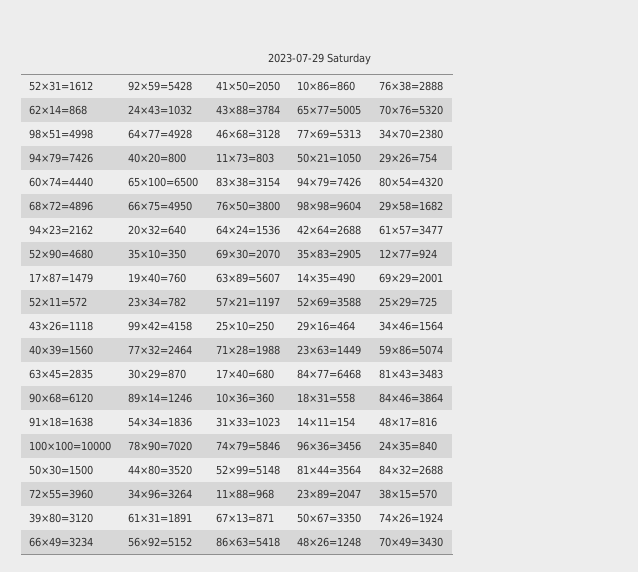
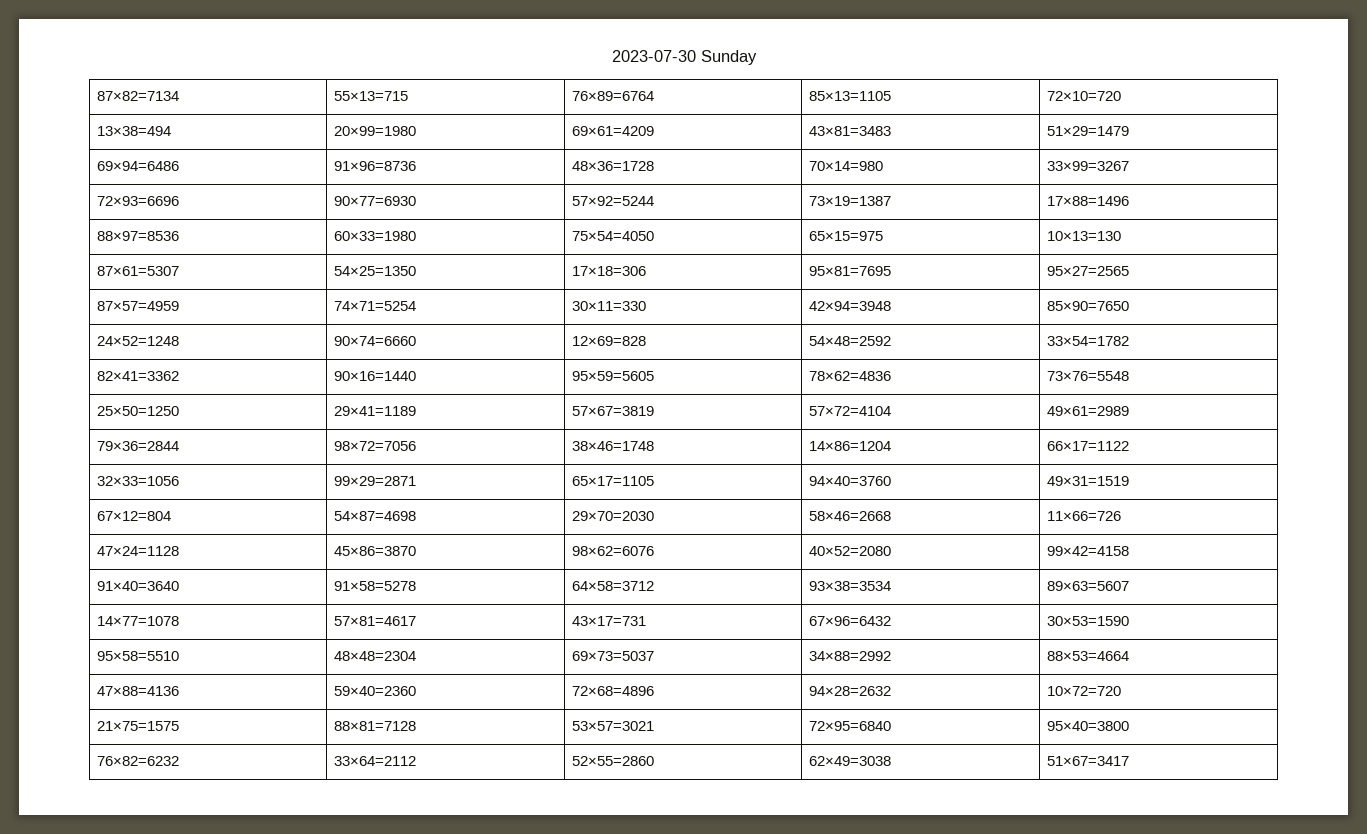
[267,53,371,65] [29,81,94,91] [128,81,193,91] [216,81,281,91] [297,81,356,91] [379,81,444,91] [29,105,88,115] [128,105,193,115] [216,105,281,115] [297,105,362,115] [379,105,444,115] [29,129,94,139] [128,129,193,139] [216,129,281,139] [297,129,362,139] [379,129,444,139] [29,153,94,163] [128,153,187,163] [216,153,275,163] [297,153,362,163] [379,153,438,163] [29,177,94,187] [128,177,199,187] [216,177,281,187] [297,177,362,187] [379,177,444,187] [29,201,94,211] [128,201,193,211] [216,201,281,211] [297,201,362,211] [379,201,444,211] [29,225,94,235] [128,225,187,235] [216,225,281,235] [297,225,362,235] [379,225,444,235] [29,249,94,259] [128,249,187,259] [216,249,281,259] [297,249,362,259] [379,249,438,259] [29,273,94,283] [128,273,187,283] [216,273,281,283] [297,273,356,283] [379,273,444,283] [29,297,88,307] [128,297,187,307] [216,297,281,307] [297,297,362,307] [379,297,438,307] [29,321,94,331] [128,321,193,331] [216,321,275,331] [297,321,356,331] [379,321,444,331] [29,345,94,355] [128,345,193,355] [216,345,281,355] [297,345,362,355] [379,345,444,355] [29,369,94,379] [128,369,187,379] [216,369,275,379] [297,369,362,379] [379,369,444,379] [29,393,94,403] [128,393,193,403] [216,393,275,403] [297,393,356,403] [379,393,444,403] [29,417,94,427] [128,417,193,427] [216,417,281,427] [297,417,356,427] [379,417,438,427] [29,441,112,451] [128,441,193,451] [216,441,281,451] [297,441,362,451] [379,441,438,451] [29,465,94,475] [128,465,193,475] [216,465,281,475] [297,465,362,475] [379,465,444,475] [29,489,94,499] [128,489,193,499] [216,489,275,499] [297,489,362,499] [379,489,438,499] [29,513,94,523] [128,513,193,523] [216,513,275,523] [297,513,362,523] [379,513,444,523] [29,537,94,547] [128,537,193,547] [216,537,281,547] [297,537,362,547] [379,537,444,547] 2023-07-29 Saturday // 52×31=1612 | 92×59=5428 | 41×50=2050 | 10×86=860 | 76×38=2888 // 62×14=868 | 24×43=1032 | 43×88=3784 | 65×77=5005 | 70×76=5320 // 98×51=4998 | 64×77=4928 | 46×68=3128 | 77×69=5313 | 34×70=2380 // 94×79=7426 | 40×20=800 | 11×73=803 | 50×21=1050 | 29×26=754 // 60×74=4440 | 65×100=6500 | 83×38=3154 | 94×79=7426 | 80×54=4320 // 68×72=4896 | 66×75=4950 | 76×50=3800 | 98×98=9604 | 29×58=1682 // 94×23=2162 | 20×32=640 | 64×24=1536 | 42×64=2688 | 61×57=3477 // 52×90=4680 | 35×10=350 | 69×30=2070 | 35×83=2905 | 12×77=924 // 17×87=1479 | 19×40=760 | 63×89=5607 | 14×35=490 | 69×29=2001 // 52×11=572 | 23×34=782 | 57×21=1197 | 52×69=3588 | 25×29=725 // 43×26=1118 | 99×42=4158 | 25×10=250 | 29×16=464 | 34×46=1564 // 40×39=1560 | 77×32=2464 | 71×28=1988 | 23×63=1449 | 59×86=5074 // 63×45=2835 | 30×29=870 | 17×40=680 | 84×77=6468 | 81×43=3483 // 90×68=6120 | 89×14=1246 | 10×36=360 | 18×31=558 | 84×46=3864 // 91×18=1638 | 54×34=1836 | 31×33=1023 | 14×11=154 | 48×17=816 // 100×100=10000 | 78×90=7020 | 74×79=5846 | 96×36=3456 | 24×35=840 // 50×30=1500 | 44×80=3520 | 52×99=5148 | 81×44=3564 | 84×32=2688 // 72×55=3960 | 34×96=3264 | 11×88=968 | 23×89=2047 | 38×15=570 // 39×80=3120 | 61×31=1891 | 67×13=871 | 50×67=3350 | 74×26=1924 // 66×49=3234 | 56×92=5152 | 86×63=5418 | 48×26=1248 | 70×49=3430 -> [611,50,757,65] [97,91,180,101] [334,91,409,101] [572,91,655,101] [809,91,892,101] [1047,91,1122,101] [97,126,172,136] [334,126,417,136] [572,126,655,136] [809,126,892,136] [1047,126,1130,136] [97,161,180,171] [334,161,417,171] [572,161,655,171] [809,161,884,171] [1047,161,1130,171] [97,196,180,206] [334,196,417,206] [572,196,655,206] [809,196,892,206] [1047,196,1130,206] [97,231,180,241] [334,231,417,241] [572,231,655,241] [809,231,884,241] [1047,231,1122,241] [97,266,180,276] [334,266,417,276] [572,266,647,276] [809,266,892,276] [1047,266,1130,276] [97,301,180,311] [334,301,417,311] [572,301,647,311] [809,301,892,311] [1047,301,1130,311] [97,336,180,346] [334,336,417,346] [572,336,647,346] [809,336,892,346] [1047,336,1130,346] [97,371,180,381] [334,371,417,381] [572,371,655,381] [809,371,892,381] [1047,371,1130,381] [97,406,180,416] [334,406,417,416] [572,406,655,416] [809,406,892,416] [1047,406,1130,416] [97,441,180,451] [334,441,417,451] [572,441,655,451] [809,441,892,451] [1047,441,1130,451] [97,476,180,486] [334,476,417,486] [572,476,655,486] [809,476,892,486] [1047,476,1130,486] [97,511,172,521] [334,511,417,521] [572,511,655,521] [809,511,892,521] [1047,511,1122,521] [97,546,180,556] [334,546,417,556] [572,546,655,556] [809,546,892,556] [1047,546,1130,556] [97,581,180,591] [334,581,417,591] [572,581,655,591] [809,581,892,591] [1047,581,1130,591] [97,616,180,626] [334,616,417,626] [572,616,647,626] [809,616,892,626] [1047,616,1130,626] [97,651,180,661] [334,651,417,661] [572,651,655,661] [809,651,892,661] [1047,651,1130,661] [97,686,180,696] [334,686,417,696] [572,686,655,696] [809,686,892,696] [1047,686,1122,696] [97,721,180,731] [334,721,417,731] [572,721,655,731] [809,721,892,731] [1047,721,1130,731] [97,756,180,766] [334,756,417,766] [572,756,655,766] [809,756,892,766] [1047,756,1130,766] 2023-07-30 Sunday // 87×82=7134 | 55×13=715 | 76×89=6764 | 85×13=1105 | 72×10=720 // 13×38=494 | 20×99=1980 | 69×61=4209 | 43×81=3483 | 51×29=1479 // 69×94=6486 | 91×96=8736 | 48×36=1728 | 70×14=980 | 33×99=3267 // 72×93=6696 | 90×77=6930 | 57×92=5244 | 73×19=1387 | 17×88=1496 // 88×97=8536 | 60×33=1980 | 75×54=4050 | 65×15=975 | 10×13=130 // 87×61=5307 | 54×25=1350 | 17×18=306 | 95×81=7695 | 95×27=2565 // 87×57=4959 | 74×71=5254 | 30×11=330 | 42×94=3948 | 85×90=7650 // 24×52=1248 | 90×74=6660 | 12×69=828 | 54×48=2592 | 33×54=1782 // 82×41=3362 | 90×16=1440 | 95×59=5605 | 78×62=4836 | 73×76=5548 // 25×50=1250 | 29×41=1189 | 57×67=3819 | 57×72=4104 | 49×61=2989 // 79×36=2844 | 98×72=7056 | 38×46=1748 | 14×86=1204 | 66×17=1122 // 32×33=1056 | 99×29=2871 | 65×17=1105 | 94×40=3760 | 49×31=1519 // 67×12=804 | 54×87=4698 | 29×70=2030 | 58×46=2668 | 11×66=726 // 47×24=1128 | 45×86=3870 | 98×62=6076 | 40×52=2080 | 99×42=4158 // 91×40=3640 | 91×58=5278 | 64×58=3712 | 93×38=3534 | 89×63=5607 // 14×77=1078 | 57×81=4617 | 43×17=731 | 67×96=6432 | 30×53=1590 // 95×58=5510 | 48×48=2304 | 69×73=5037 | 34×88=2992 | 88×53=4664 // 47×88=4136 | 59×40=2360 | 72×68=4896 | 94×28=2632 | 10×72=720 // 21×75=1575 | 88×81=7128 | 53×57=3021 | 72×95=6840 | 95×40=3800 // 76×82=6232 | 33×64=2112 | 52×55=2860 | 62×49=3038 | 51×67=3417

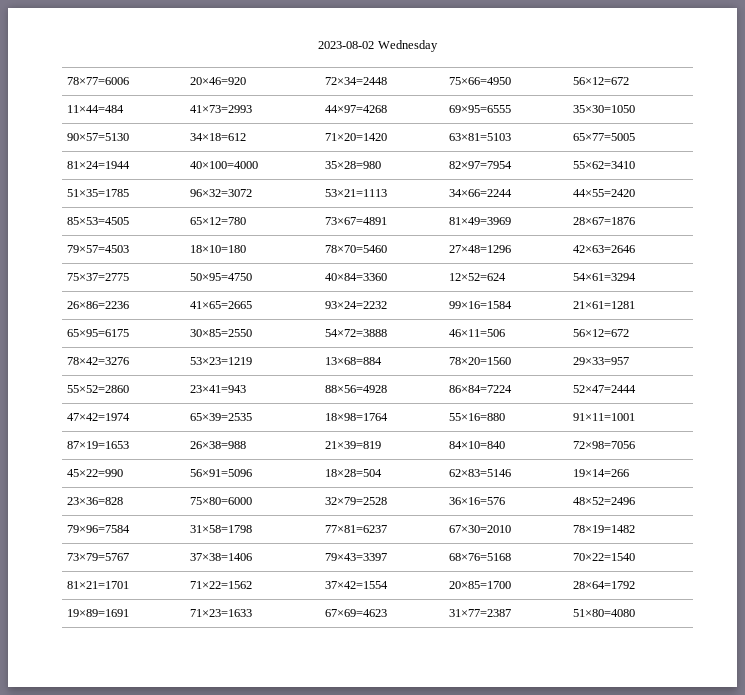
[611,50,757,65] [97,91,180,101] [334,91,409,101] [572,91,655,101] [809,91,892,101] [1047,91,1122,101] [97,126,172,136] [334,126,417,136] [572,126,655,136] [809,126,892,136] [1047,126,1130,136] [97,161,180,171] [334,161,417,171] [572,161,655,171] [809,161,884,171] [1047,161,1130,171] [97,196,180,206] [334,196,417,206] [572,196,655,206] [809,196,892,206] [1047,196,1130,206] [97,231,180,241] [334,231,417,241] [572,231,655,241] [809,231,884,241] [1047,231,1122,241] [97,266,180,276] [334,266,417,276] [572,266,647,276] [809,266,892,276] [1047,266,1130,276] [97,301,180,311] [334,301,417,311] [572,301,647,311] [809,301,892,311] [1047,301,1130,311] [97,336,180,346] [334,336,417,346] [572,336,647,346] [809,336,892,346] [1047,336,1130,346] [97,371,180,381] [334,371,417,381] [572,371,655,381] [809,371,892,381] [1047,371,1130,381] [97,406,180,416] [334,406,417,416] [572,406,655,416] [809,406,892,416] [1047,406,1130,416] [97,441,180,451] [334,441,417,451] [572,441,655,451] [809,441,892,451] [1047,441,1130,451] [97,476,180,486] [334,476,417,486] [572,476,655,486] [809,476,892,486] [1047,476,1130,486] [97,511,172,521] [334,511,417,521] [572,511,655,521] [809,511,892,521] [1047,511,1122,521] [97,546,180,556] [334,546,417,556] [572,546,655,556] [809,546,892,556] [1047,546,1130,556] [97,581,180,591] [334,581,417,591] [572,581,655,591] [809,581,892,591] [1047,581,1130,591] [97,616,180,626] [334,616,417,626] [572,616,647,626] [809,616,892,626] [1047,616,1130,626] [97,651,180,661] [334,651,417,661] [572,651,655,661] [809,651,892,661] [1047,651,1130,661] [97,686,180,696] [334,686,417,696] [572,686,655,696] [809,686,892,696] [1047,686,1122,696] [97,721,180,731] [334,721,417,731] [572,721,655,731] [809,721,892,731] [1047,721,1130,731] [97,756,180,766] [334,756,417,766] [572,756,655,766] [809,756,892,766] [1047,756,1130,766] 2023-07-30 Sunday // 87×82=7134 | 55×13=715 | 76×89=6764 | 85×13=1105 | 72×10=720 // 13×38=494 | 20×99=1980 | 69×61=4209 | 43×81=3483 | 51×29=1479 // 69×94=6486 | 91×96=8736 | 48×36=1728 | 70×14=980 | 33×99=3267 // 72×93=6696 | 90×77=6930 | 57×92=5244 | 73×19=1387 | 17×88=1496 // 88×97=8536 | 60×33=1980 | 75×54=4050 | 65×15=975 | 10×13=130 // 87×61=5307 | 54×25=1350 | 17×18=306 | 95×81=7695 | 95×27=2565 // 87×57=4959 | 74×71=5254 | 30×11=330 | 42×94=3948 | 85×90=7650 // 24×52=1248 | 90×74=6660 | 12×69=828 | 54×48=2592 | 33×54=1782 // 82×41=3362 | 90×16=1440 | 95×59=5605 | 78×62=4836 | 73×76=5548 // 25×50=1250 | 29×41=1189 | 57×67=3819 | 57×72=4104 | 49×61=2989 // 79×36=2844 | 98×72=7056 | 38×46=1748 | 14×86=1204 | 66×17=1122 // 32×33=1056 | 99×29=2871 | 65×17=1105 | 94×40=3760 | 49×31=1519 // 67×12=804 | 54×87=4698 | 29×70=2030 | 58×46=2668 | 11×66=726 // 47×24=1128 | 45×86=3870 | 98×62=6076 | 40×52=2080 | 99×42=4158 // 91×40=3640 | 91×58=5278 | 64×58=3712 | 93×38=3534 | 89×63=5607 // 14×77=1078 | 57×81=4617 | 43×17=731 | 67×96=6432 | 30×53=1590 // 95×58=5510 | 48×48=2304 | 69×73=5037 | 34×88=2992 | 88×53=4664 // 47×88=4136 | 59×40=2360 | 72×68=4896 | 94×28=2632 | 10×72=720 // 21×75=1575 | 88×81=7128 | 53×57=3021 | 72×95=6840 | 95×40=3800 // 76×82=6232 | 33×64=2112 | 52×55=2860 | 62×49=3038 | 51×67=3417 -> [318,40,438,52] [67,77,130,85] [190,77,247,85] [325,77,388,85] [449,77,512,85] [573,77,630,85] [67,105,125,113] [190,105,253,113] [325,105,388,113] [449,105,512,113] [573,105,636,113] [67,133,130,141] [190,133,247,141] [325,133,388,141] [449,133,512,141] [573,133,636,141] [67,161,131,169] [190,161,259,169] [325,161,382,169] [449,161,513,169] [573,161,636,169] [67,189,130,197] [190,189,253,197] [325,189,388,197] [449,189,513,197] [573,189,636,197] [67,217,130,225] [190,217,247,225] [325,217,388,225] [449,217,512,225] [573,217,636,225] [67,245,130,253] [190,245,247,253] [325,245,388,253] [449,245,512,253] [573,245,636,253] [67,273,130,281] [190,273,253,281] [325,273,388,281] [449,273,507,281] [573,273,637,281] [67,301,130,309] [190,301,253,309] [325,301,388,309] [449,301,513,309] [573,301,636,309] [67,329,130,337] [190,329,253,337] [325,329,388,337] [449,329,506,337] [573,329,630,337] [67,357,130,365] [190,357,253,365] [325,357,383,365] [449,357,512,365] [573,357,630,365] [67,385,130,393] [190,385,247,393] [325,385,388,393] [449,385,513,393] [573,385,637,393] [67,413,131,421] [190,413,253,421] [325,413,389,421] [449,413,506,421] [573,413,636,421] [67,441,130,449] [190,441,247,449] [325,441,382,449] [449,441,506,449] [573,441,636,449] [67,469,124,477] [190,469,253,477] [325,469,383,477] [449,469,512,477] [573,469,630,477] [67,497,124,505] [190,497,253,505] [325,497,388,505] [449,497,506,505] [573,497,636,505] [67,525,131,533] [190,525,253,533] [325,525,388,533] [449,525,512,533] [573,525,636,533] [67,553,130,561] [190,553,253,561] [325,553,388,561] [449,553,512,561] [573,553,636,561] [67,581,130,589] [190,581,253,589] [325,581,389,589] [449,581,512,589] [573,581,636,589] [67,609,130,617] [190,609,253,617] [325,609,388,617] [449,609,512,617] [573,609,636,617] 2023-08-02 Wednesday // 78×77=6006 | 20×46=920 | 72×34=2448 | 75×66=4950 | 56×12=672 // 11×44=484 | 41×73=2993 | 44×97=4268 | 69×95=6555 | 35×30=1050 // 90×57=5130 | 34×18=612 | 71×20=1420 | 63×81=5103 | 65×77=5005 // 81×24=1944 | 40×100=4000 | 35×28=980 | 82×97=7954 | 55×62=3410 // 51×35=1785 | 96×32=3072 | 53×21=1113 | 34×66=2244 | 44×55=2420 // 85×53=4505 | 65×12=780 | 73×67=4891 | 81×49=3969 | 28×67=1876 // 79×57=4503 | 18×10=180 | 78×70=5460 | 27×48=1296 | 42×63=2646 // 75×37=2775 | 50×95=4750 | 40×84=3360 | 12×52=624 | 54×61=3294 // 26×86=2236 | 41×65=2665 | 93×24=2232 | 99×16=1584 | 21×61=1281 // 65×95=6175 | 30×85=2550 | 54×72=3888 | 46×11=506 | 56×12=672 // 78×42=3276 | 53×23=1219 | 13×68=884 | 78×20=1560 | 29×33=957 // 55×52=2860 | 23×41=943 | 88×56=4928 | 86×84=7224 | 52×47=2444 // 47×42=1974 | 65×39=2535 | 18×98=1764 | 55×16=880 | 91×11=1001 // 87×19=1653 | 26×38=988 | 21×39=819 | 84×10=840 | 72×98=7056 // 45×22=990 | 56×91=5096 | 18×28=504 | 62×83=5146 | 19×14=266 // 23×36=828 | 75×80=6000 | 32×79=2528 | 36×16=576 | 48×52=2496 // 79×96=7584 | 31×58=1798 | 77×81=6237 | 67×30=2010 | 78×19=1482 // 73×79=5767 | 37×38=1406 | 79×43=3397 | 68×76=5168 | 70×22=1540 // 81×21=1701 | 71×22=1562 | 37×42=1554 | 20×85=1700 | 28×64=1792 // 19×89=1691 | 71×23=1633 | 67×69=4623 | 31×77=2387 | 51×80=4080

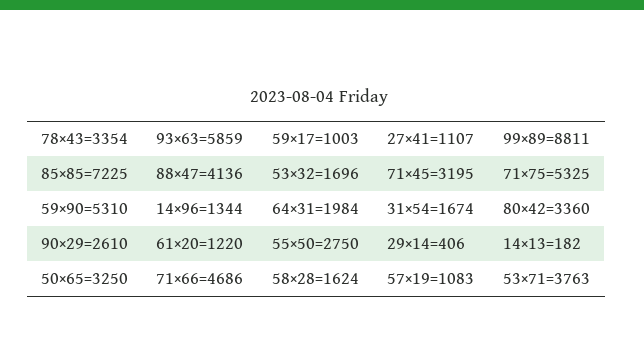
[318,40,438,52] [67,77,130,85] [190,77,247,85] [325,77,388,85] [449,77,512,85] [573,77,630,85] [67,105,125,113] [190,105,253,113] [325,105,388,113] [449,105,512,113] [573,105,636,113] [67,133,130,141] [190,133,247,141] [325,133,388,141] [449,133,512,141] [573,133,636,141] [67,161,131,169] [190,161,259,169] [325,161,382,169] [449,161,513,169] [573,161,636,169] [67,189,130,197] [190,189,253,197] [325,189,388,197] [449,189,513,197] [573,189,636,197] [67,217,130,225] [190,217,247,225] [325,217,388,225] [449,217,512,225] [573,217,636,225] [67,245,130,253] [190,245,247,253] [325,245,388,253] [449,245,512,253] [573,245,636,253] [67,273,130,281] [190,273,253,281] [325,273,388,281] [449,273,507,281] [573,273,637,281] [67,301,130,309] [190,301,253,309] [325,301,388,309] [449,301,513,309] [573,301,636,309] [67,329,130,337] [190,329,253,337] [325,329,388,337] [449,329,506,337] [573,329,630,337] [67,357,130,365] [190,357,253,365] [325,357,383,365] [449,357,512,365] [573,357,630,365] [67,385,130,393] [190,385,247,393] [325,385,388,393] [449,385,513,393] [573,385,637,393] [67,413,131,421] [190,413,253,421] [325,413,389,421] [449,413,506,421] [573,413,636,421] [67,441,130,449] [190,441,247,449] [325,441,382,449] [449,441,506,449] [573,441,636,449] [67,469,124,477] [190,469,253,477] [325,469,383,477] [449,469,512,477] [573,469,630,477] [67,497,124,505] [190,497,253,505] [325,497,388,505] [449,497,506,505] [573,497,636,505] [67,525,131,533] [190,525,253,533] [325,525,388,533] [449,525,512,533] [573,525,636,533] [67,553,130,561] [190,553,253,561] [325,553,388,561] [449,553,512,561] [573,553,636,561] [67,581,130,589] [190,581,253,589] [325,581,389,589] [449,581,512,589] [573,581,636,589] [67,609,130,617] [190,609,253,617] [325,609,388,617] [449,609,512,617] [573,609,636,617] 2023-08-02 Wednesday // 78×77=6006 | 20×46=920 | 72×34=2448 | 75×66=4950 | 56×12=672 // 11×44=484 | 41×73=2993 | 44×97=4268 | 69×95=6555 | 35×30=1050 // 90×57=5130 | 34×18=612 | 71×20=1420 | 63×81=5103 | 65×77=5005 // 81×24=1944 | 40×100=4000 | 35×28=980 | 82×97=7954 | 55×62=3410 // 51×35=1785 | 96×32=3072 | 53×21=1113 | 34×66=2244 | 44×55=2420 // 85×53=4505 | 65×12=780 | 73×67=4891 | 81×49=3969 | 28×67=1876 // 79×57=4503 | 18×10=180 | 78×70=5460 | 27×48=1296 | 42×63=2646 // 75×37=2775 | 50×95=4750 | 40×84=3360 | 12×52=624 | 54×61=3294 // 26×86=2236 | 41×65=2665 | 93×24=2232 | 99×16=1584 | 21×61=1281 // 65×95=6175 | 30×85=2550 | 54×72=3888 | 46×11=506 | 56×12=672 // 78×42=3276 | 53×23=1219 | 13×68=884 | 78×20=1560 | 29×33=957 // 55×52=2860 | 23×41=943 | 88×56=4928 | 86×84=7224 | 52×47=2444 // 47×42=1974 | 65×39=2535 | 18×98=1764 | 55×16=880 | 91×11=1001 // 87×19=1653 | 26×38=988 | 21×39=819 | 84×10=840 | 72×98=7056 // 45×22=990 | 56×91=5096 | 18×28=504 | 62×83=5146 | 19×14=266 // 23×36=828 | 75×80=6000 | 32×79=2528 | 36×16=576 | 48×52=2496 // 79×96=7584 | 31×58=1798 | 77×81=6237 | 67×30=2010 | 78×19=1482 // 73×79=5767 | 37×38=1406 | 79×43=3397 | 68×76=5168 | 70×22=1540 // 81×21=1701 | 71×22=1562 | 37×42=1554 | 20×85=1700 | 28×64=1792 // 19×89=1691 | 71×23=1633 | 67×69=4623 | 31×77=2387 | 51×80=4080 -> [250,88,388,106] [40,133,128,144] [155,133,243,144] [271,133,359,144] [386,133,474,144] [502,133,590,144] [40,168,128,179] [155,168,243,179] [271,168,359,179] [386,168,474,179] [502,168,590,179] [40,203,128,214] [155,203,243,214] [271,203,359,214] [386,203,474,214] [502,203,590,214] [40,238,128,249] [155,238,243,249] [271,238,359,249] [386,238,465,249] [502,238,581,249] [40,273,128,284] [155,273,243,284] [271,273,359,284] [386,273,474,284] [502,273,590,284] 2023-08-04 Friday // 78×43=3354 | 93×63=5859 | 59×17=1003 | 27×41=1107 | 99×89=8811 // 85×85=7225 | 88×47=4136 | 53×32=1696 | 71×45=3195 | 71×75=5325 // 59×90=5310 | 14×96=1344 | 64×31=1984 | 31×54=1674 | 80×42=3360 // 90×29=2610 | 61×20=1220 | 55×50=2750 | 29×14=406 | 14×13=182 // 50×65=3250 | 71×66=4686 | 58×28=1624 | 57×19=1083 | 53×71=3763

